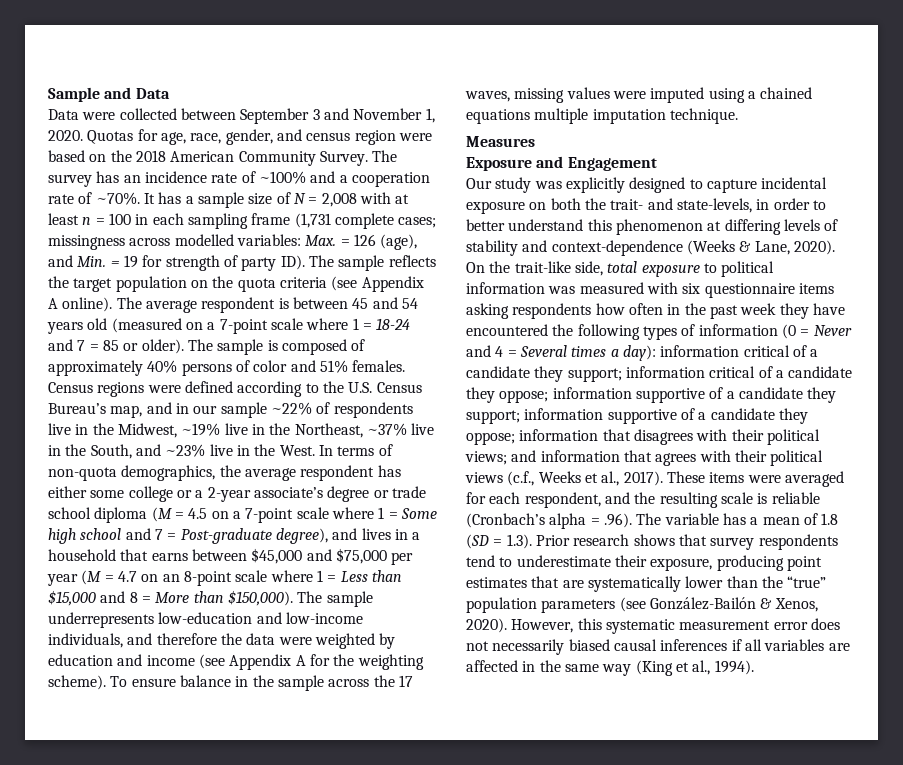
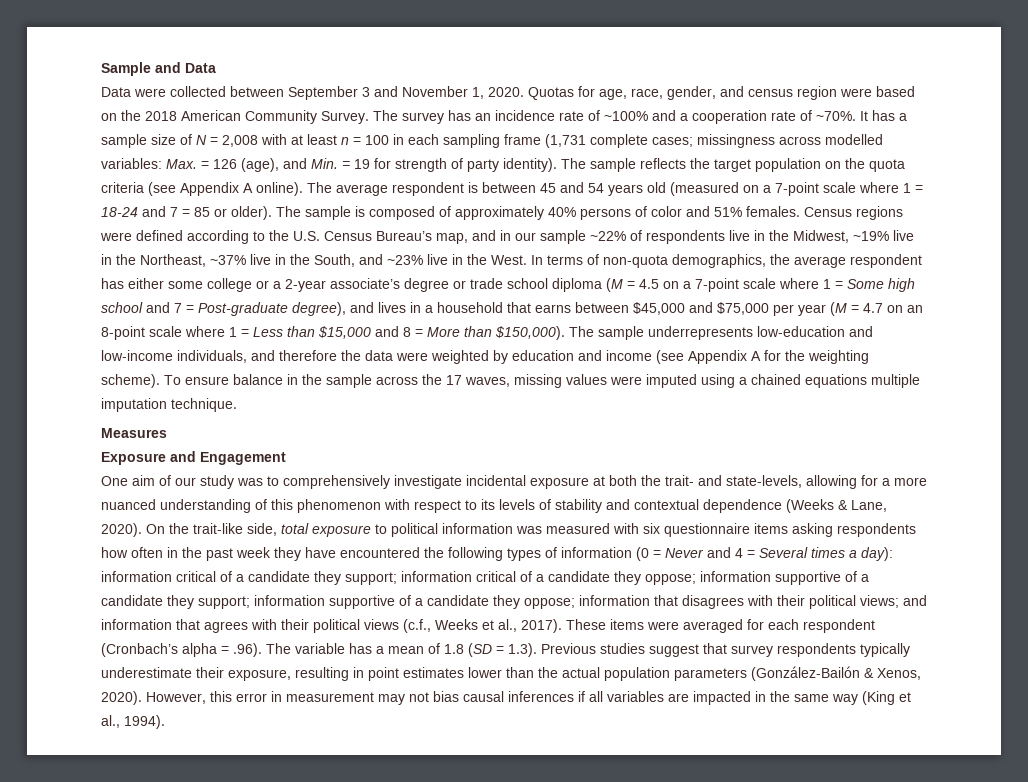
[280,255,305,270] ID). -> [503,158,557,172] identity).
[466,177,757,193] Our study was explicitly designed to capture -> [101,475,462,489] One aim of our study was to comprehensively investigate
[529,202,547,210] on -> [593,476,605,486] at
[756,198,826,210] [466,219,781,235] in order to better understand this phenomenon at differing -> [806,475,927,489] [101,499,495,513] allowing for a more nuanced understanding of this phenomenon with respect to its
[551,240,683,256] context-dependence -> [634,499,782,513] contextual dependence
[524,492,820,508] respondent, and the resulting scale is reliable -> [803,619,875,633] respondent
[535,534,675,546] Prior research shows -> [541,643,699,657] Previous studies suggest
[466,555,513,567] tend to -> [860,643,910,657] typically
[716,555,822,571] [466,576,681,592] producing point estimates that are systematically -> [295,667,464,681] resulting in point estimates
[787,576,827,588] “true” -> [562,667,600,678] actual
[619,597,756,612] (see González-Bailón -> [751,666,860,681] (González-Bailón
[605,618,840,634] [466,639,610,655] systematic measurement error does not necessarily biased -> [236,691,459,705] error in measurement may not bias
[466,660,518,672] affected -> [693,691,751,705] impacted

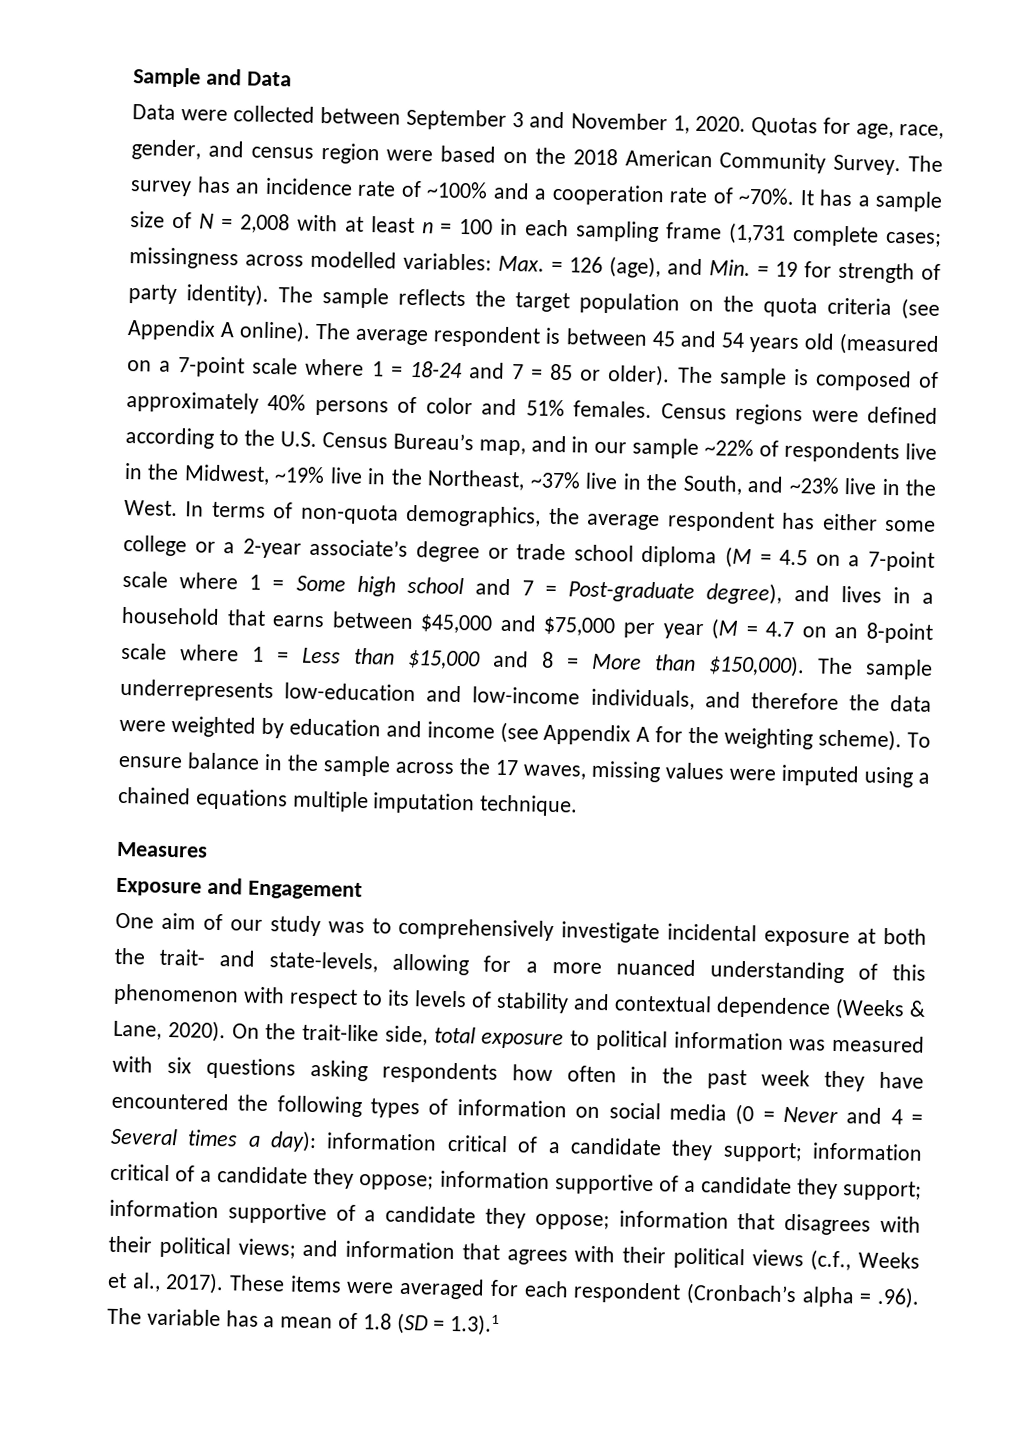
[664,523,788,537] questionnaire items -> [205,1057,296,1080] questions
(632, 552) none -> [575,1102,727,1121] on social media
[508,643,910,657] [101,666,921,681] [101,691,911,705] [101,715,165,729] 1.3). Previous studies suggest that survey respondents typically underestimate their exposure, resulting in point estimates lower than the actual population parameters (González-Bailón & Xenos, 2020). However, this error in measurement may not bias causal inferences if all variables are impacted in the same way (King et al., 1994). -> [450,1313,501,1337] 1.3).1

